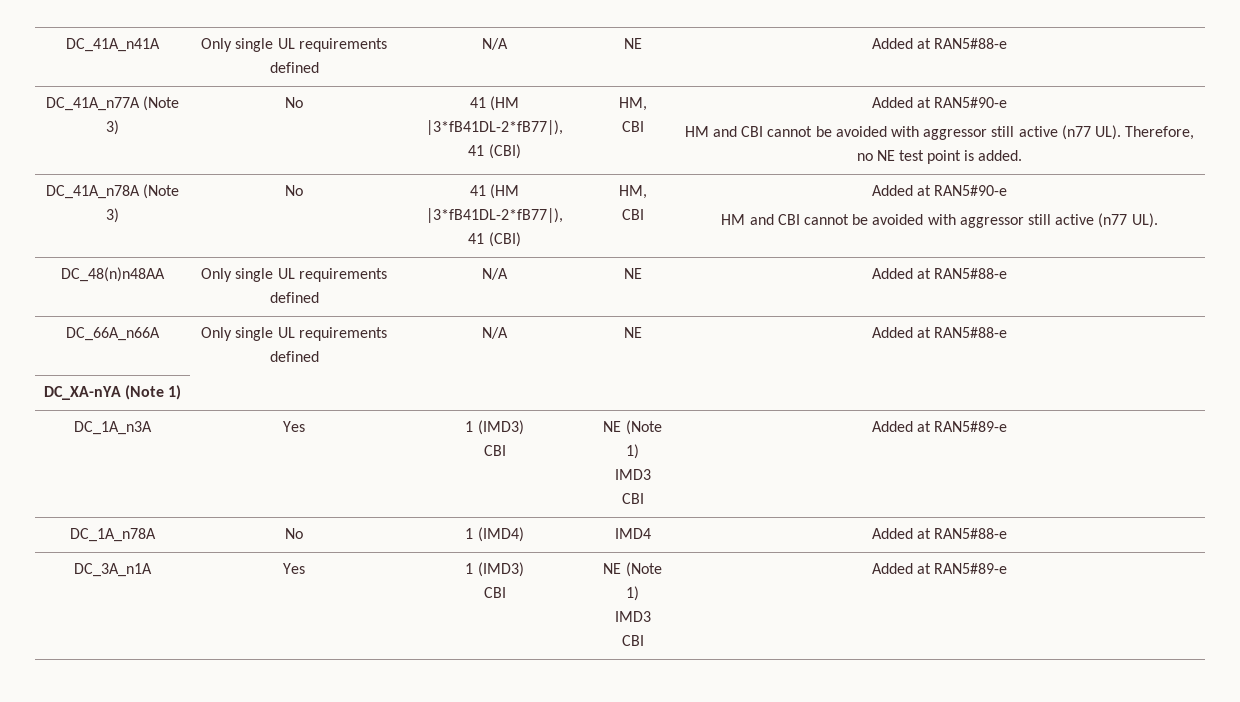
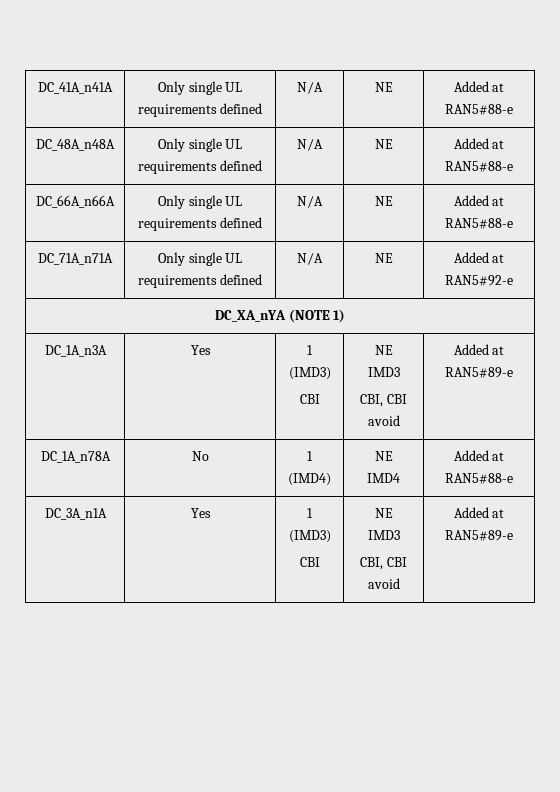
[45,96,180,111] [106,120,119,135] [285,97,303,108] [469,96,520,111] [426,120,563,135] [468,144,521,159] [618,97,647,111] [621,121,644,132] [871,97,1008,108] [684,125,1195,140] [856,150,1023,164] [45,184,180,199] [106,208,119,223] [285,185,303,196] [469,184,520,199] [426,208,563,223] [468,232,521,247] [618,185,647,199] [621,209,644,220] [871,185,1008,196] [721,213,1158,228] [61,267,165,282] DC_41A_n77A (Note 3) | No | 41 (HM |3*fB41DL-2*fB77|), // 41 (CBI) | HM, // CBI | Added at RAN5#90-e // HM and CBI cannot be avoided with aggressor still active (n77 UL). Therefore, no NE test point is added. // DC_41A_n78A (Note 3) | No | 41 (HM |3*fB41DL-2*fB77|), // 41 (CBI) | HM, // CBI | Added at RAN5#90-e // HM and CBI cannot be avoided with aggressor still active (n77 UL). // DC_48(n)n48AA -> [36,139,115,151] DC_48A_n48A
[43,385,164,400] DC_XA-nYA (Note -> [38,253,113,265] [157,252,243,266] [138,274,262,288] [297,253,323,265] [374,253,393,263] [453,252,505,263] [445,275,513,286] [214,309,330,323] DC_71A_n71A | Only single UL requirements defined | N/A | NE | Added at RAN5#92-e // DC_XA_nYA (NOTE
[625,420,662,435] [626,444,639,459] [614,469,651,480] [621,493,644,504] (Note 1) // IMD3 // CBI -> [367,367,400,377] [360,394,407,407] [367,415,400,426] // IMD3 // CBI, CBI avoid
(524, 534) none -> [374,451,393,461] NE //
[625,562,662,577] [626,586,639,601] [614,611,651,622] [621,635,644,646] (Note 1) // IMD3 // CBI -> [367,530,400,540] [360,557,407,570] [367,578,400,589] // IMD3 // CBI, CBI avoid

